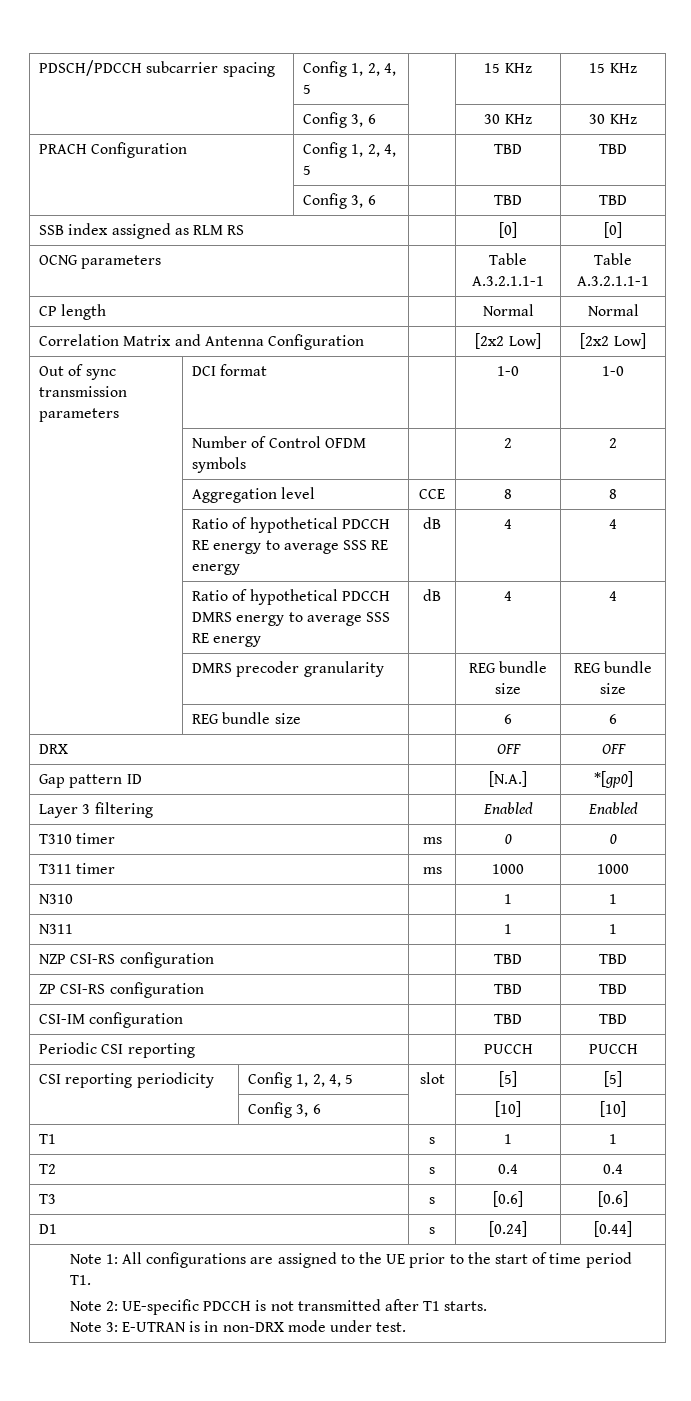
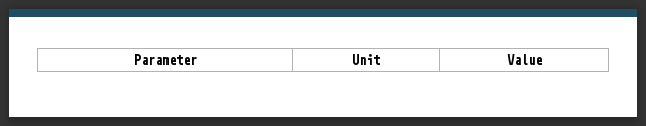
[39,60,275,77] [303,61,396,77] [303,84,312,94] [484,63,532,73] [589,63,637,73] [303,112,376,128] [484,114,532,124] [589,114,637,124] [39,142,188,158] [303,142,396,158] [303,165,312,175] [494,144,522,154] [599,144,627,154] [303,193,376,209] [494,195,522,205] [599,195,627,205] [39,223,245,239] [499,222,517,238] [604,222,622,238] [39,255,162,269] [489,253,527,265] [472,276,544,286] [594,253,632,265] [577,276,649,286] [39,304,107,320] [482,304,534,316] [587,304,639,316] [39,334,364,350] [475,333,541,349] [580,333,646,349] [39,364,116,380] [39,386,128,397] [39,408,120,422] [192,364,268,376] [497,366,519,376] [602,366,624,376] [192,436,366,448] [192,457,247,473] [504,438,512,448] [609,438,617,448] [192,487,316,503] [419,489,445,499] [504,489,512,499] [609,489,617,499] [192,517,390,533] [192,540,389,554] [192,564,241,575] [423,517,441,529] [504,519,512,529] [609,519,617,529] [192,589,390,605] [192,612,390,626] [192,633,262,647] [423,589,441,601] [504,591,512,601] [609,591,617,601] [192,661,384,677] [468,661,548,673] [495,683,521,694] [573,661,653,673] [600,683,626,694] [192,712,301,724] [504,714,512,724] [609,714,617,724] [39,744,69,754] [496,744,521,754] [601,744,626,754] [39,774,142,788] [489,771,527,787] [593,771,633,788] [39,802,153,818] [482,802,533,814] [587,802,638,814] [39,833,116,844] [422,837,442,844] [504,834,512,844] [609,834,617,844] [39,863,116,874] [422,867,442,874] [492,864,524,874] [597,864,629,874] [39,894,74,904] [504,894,512,904] [609,894,617,904] [39,924,74,934] [504,924,512,934] [609,924,617,934] [39,952,214,968] [494,954,522,964] [599,954,627,964] [39,982,204,998] [494,984,522,994] [599,984,627,994] [39,1012,184,1028] [494,1014,522,1024] [599,1014,627,1024] [39,1042,195,1058] [483,1044,533,1054] [588,1044,638,1054] [39,1072,214,1088] [248,1072,353,1088] [419,1072,445,1084] [499,1071,517,1087] [604,1071,622,1087] [248,1102,321,1118] [495,1101,521,1117] [600,1101,626,1117] [39,1134,57,1144] [429,1137,435,1144] [504,1134,512,1144] [609,1134,617,1144] [39,1164,57,1174] [429,1167,435,1174] [498,1164,518,1174] [603,1164,623,1174] [39,1194,57,1204] [429,1197,435,1204] [493,1191,523,1207] [598,1191,628,1207] [39,1224,58,1234] [429,1227,435,1234] [489,1221,527,1237] [594,1221,632,1237] [69,1252,632,1268] [69,1275,91,1285] [69,1299,488,1315] [69,1320,407,1332] PDSCH/PDCCH subcarrier spacing | Config 1, 2, 4, 5 | | 15 KHz | 15 KHz // | Config 3, 6 | | 30 KHz | 30 KHz // PRACH Configuration | Config 1, 2, 4, 5 | | TBD | TBD // | Config 3, 6 | | TBD | TBD // SSB index assigned as RLM RS | | [0] | [0] // OCNG parameters | | Table A.3.2.1.1-1 | Table A.3.2.1.1-1 // CP length | | Normal | Normal // Correlation Matrix and Antenna Configuration | | [2x2 Low] | [2x2 Low] // Out of sync transmission parameters | DCI format | | 1-0 | 1-0 // | Number of Control OFDM symbols | | 2 | 2 // | Aggregation level | CCE | 8 | 8 // | Ratio of hypothetical PDCCH RE energy to average SSS RE energy | dB | 4 | 4 // | Ratio of hypothetical PDCCH DMRS energy to average SSS RE energy | dB | 4 | 4 // | DMRS precoder granularity | | REG bundle size | REG bundle size // | REG bundle size | | 6 | 6 // DRX | | OFF | OFF // Gap pattern ID | | [N.A.] | *[gp0] // Layer 3 filtering | | Enabled | Enabled // T310 timer | ms | 0 | 0 // T311 timer | ms | 1000 | 1000 // N310 | | 1 | 1 // N311 | | 1 | 1 // NZP CSI-RS configuration | | TBD | TBD // ZP CSI-RS configuration | | TBD | TBD // CSI-IM configuration | | TBD | TBD // Periodic CSI reporting | | PUCCH | PUCCH // CSI reporting periodicity | Config 1, 2, 4, 5 | slot | [5] | [5] // | Config 3, 6 | | [10] | [10] // T1 | s | 1 | 1 // T2 | s | 0.4 | 0.4 // T3 | s | [0.6] | [0.6] // D1 | s | [0.24] | [0.44] // Note 1: All configurations are assigned to the UE prior to the start of time period T1. // Note 2: UE-specific PDCCH is not transmitted after T1 starts. // Note 3: E-UTRAN is in non-DRX mode under test. -> [133,54,197,65] [352,54,380,65] [506,54,542,65] Parameter | Unit | Value

